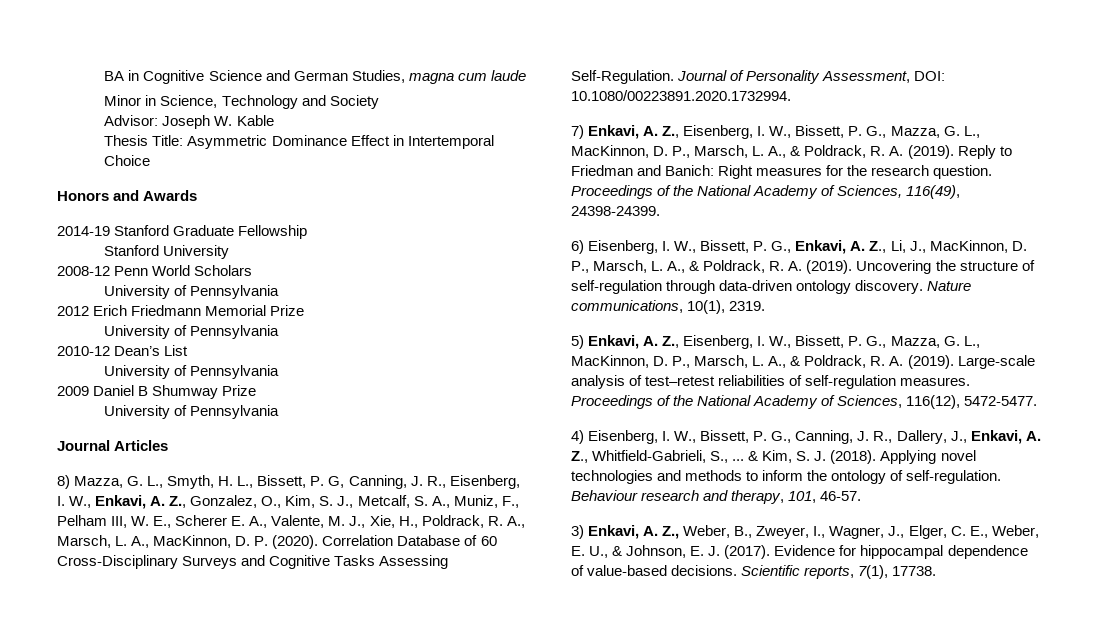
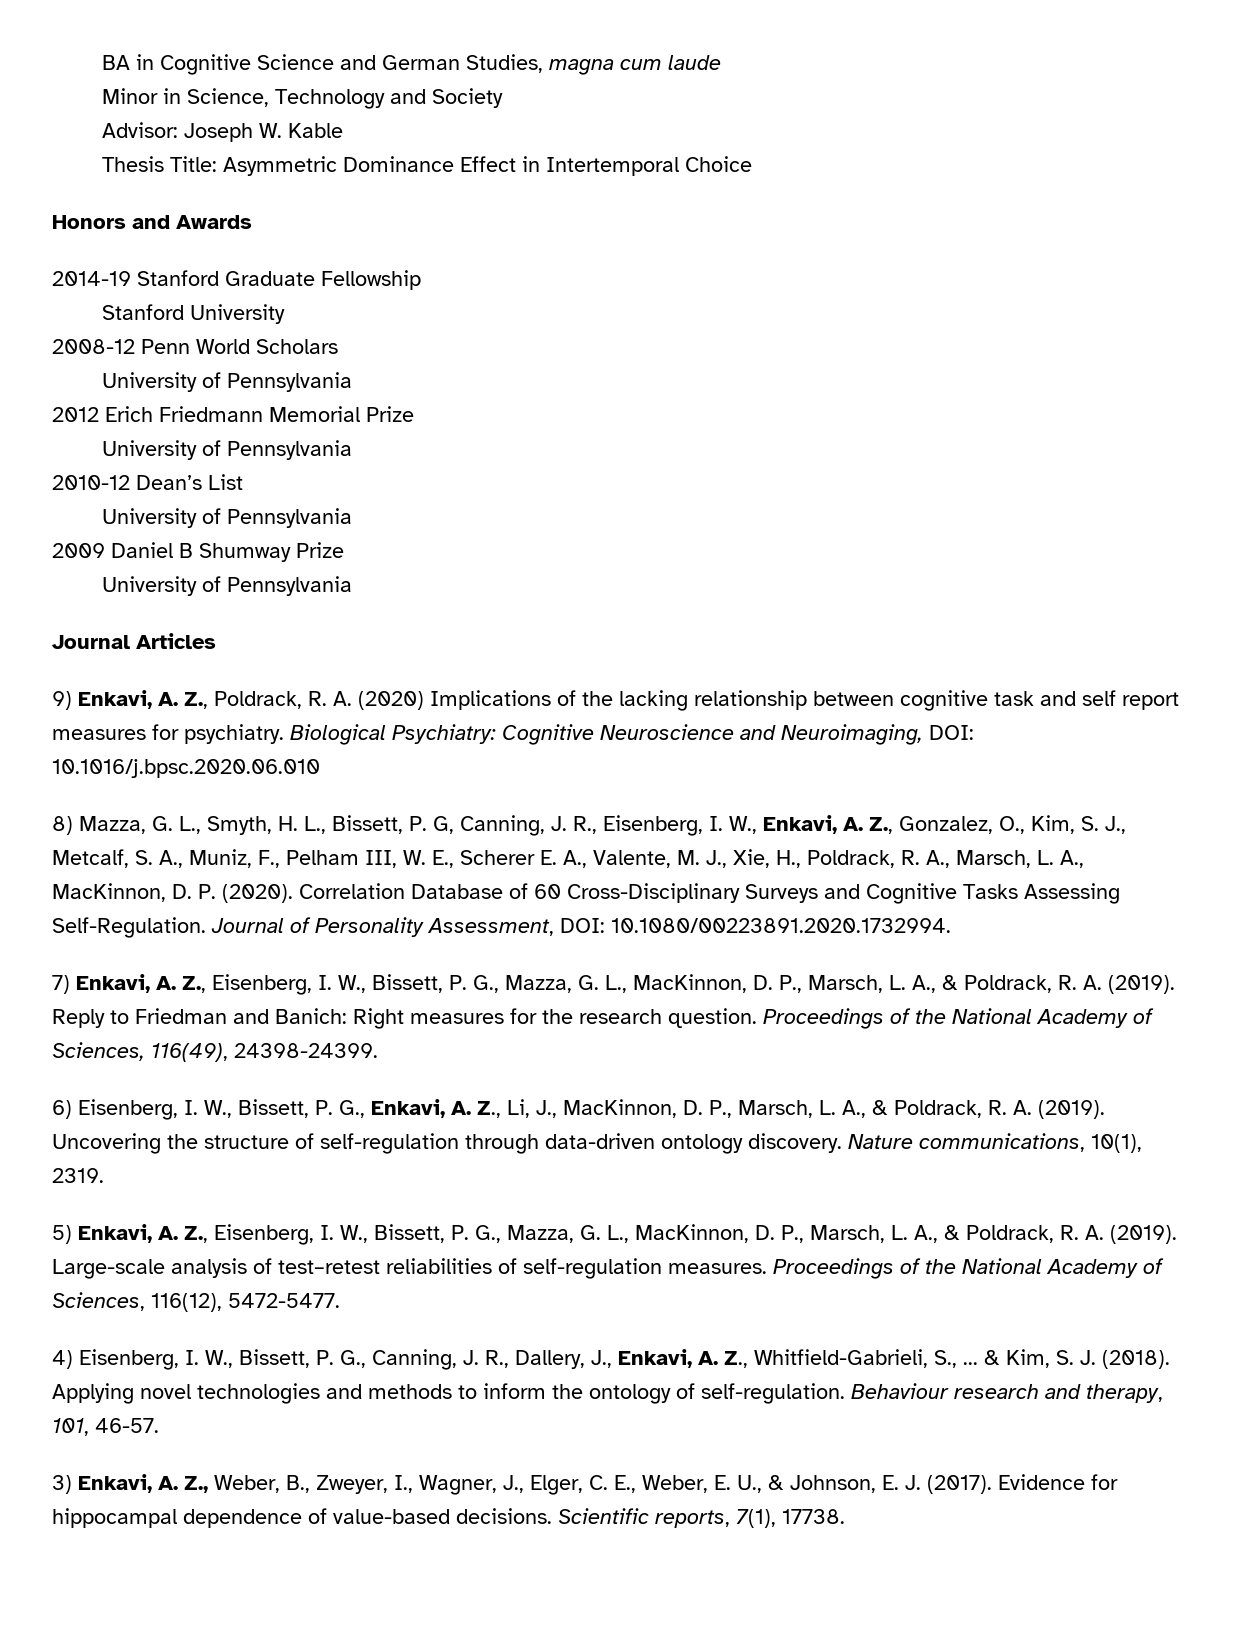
(169, 445) none -> [52,690,1179,711] [52,724,974,745] [52,759,320,778] // 9) Enkavi, A. Z., Poldrack, R. A. (2020) Implications of the lacking relationship between cognitive task and self report measures for psychiatry. Biological Psychiatry: Cognitive Neuroscience and Neuroimaging, DOI: 10.1016/j.bpsc.2020.06.010

